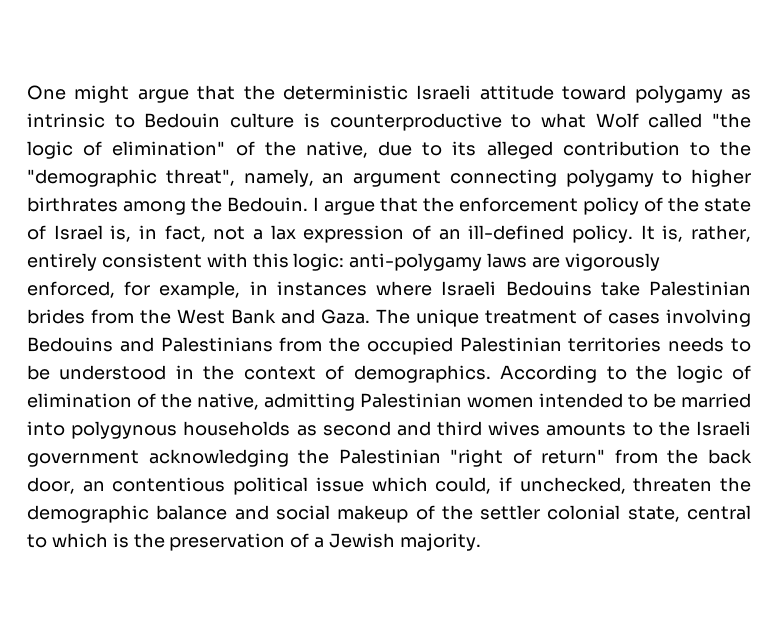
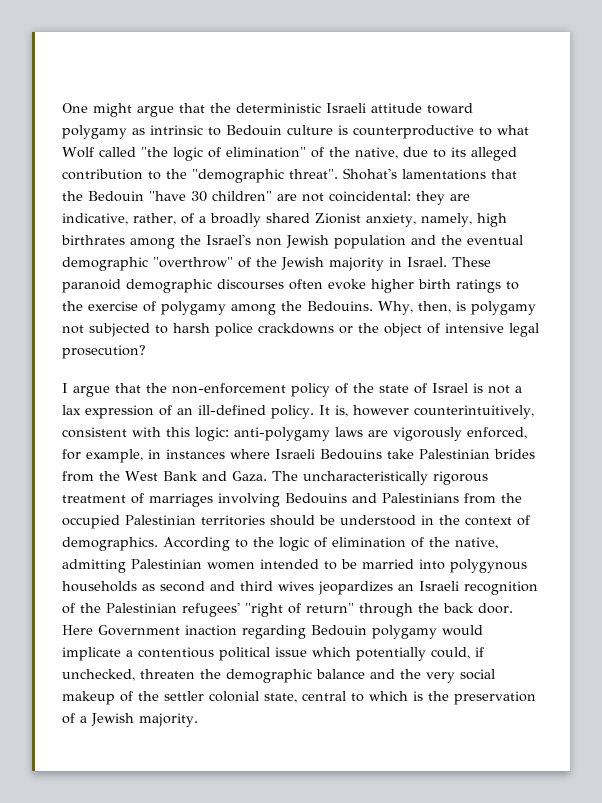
[165,169,751,187] [27,197,308,215] threat", namely, an argument connecting polygamy to higher birthrates among the Bedouin. -> [289,168,517,180] [62,191,470,205] [62,213,507,227] [61,234,523,249] [62,257,491,271] [62,279,519,293] [62,301,536,315] [62,323,539,337] [62,345,146,359] threat". Shohat's lamentations that the Bedouin "have 30 children" are not coincidental: they are indicative, rather, of a broadly shared Zionist anxiety, namely, high birthrates among the Israel's non Jewish population and the eventual demographic "overthrow" of the Jewish majority in Israel. These paranoid demographic discourses often evoke higher birth ratings to the exercise of polygamy among the Bedouins. Why, then, is polygamy not subjected to harsh police crackdowns or the object of intensive legal prosecution? //
[459,197,578,212] enforcement -> [172,383,286,394] non-enforcement
[110,225,206,242] is, in fact, -> [473,383,483,393] is
[690,225,751,242] [27,253,97,271] rather, entirely -> [352,405,534,419] however counterintuitively,
[416,309,479,327] unique -> [302,471,488,485] uncharacteristically rigorous
[608,313,660,324] cases -> [149,493,213,507] marriages
[668,337,752,352] needs to -> [270,515,315,526] should
[546,421,751,436] [27,449,289,467] amounts to the Israeli government acknowledging -> [318,581,538,595] [62,603,75,614] jeopardizes an Israeli recognition of
(441, 456) none -> [182,602,240,617] refugees'
[614,449,658,464] from -> [359,603,413,617] through
[27,477,105,494] door, an -> [478,603,513,614] [62,625,483,639] [62,647,133,661] door. Here Government inaction regarding Bedouin polygamy would implicate a
(428, 484) none -> [356,647,426,661] potentially
(269, 512) none -> [400,669,455,683] the very

